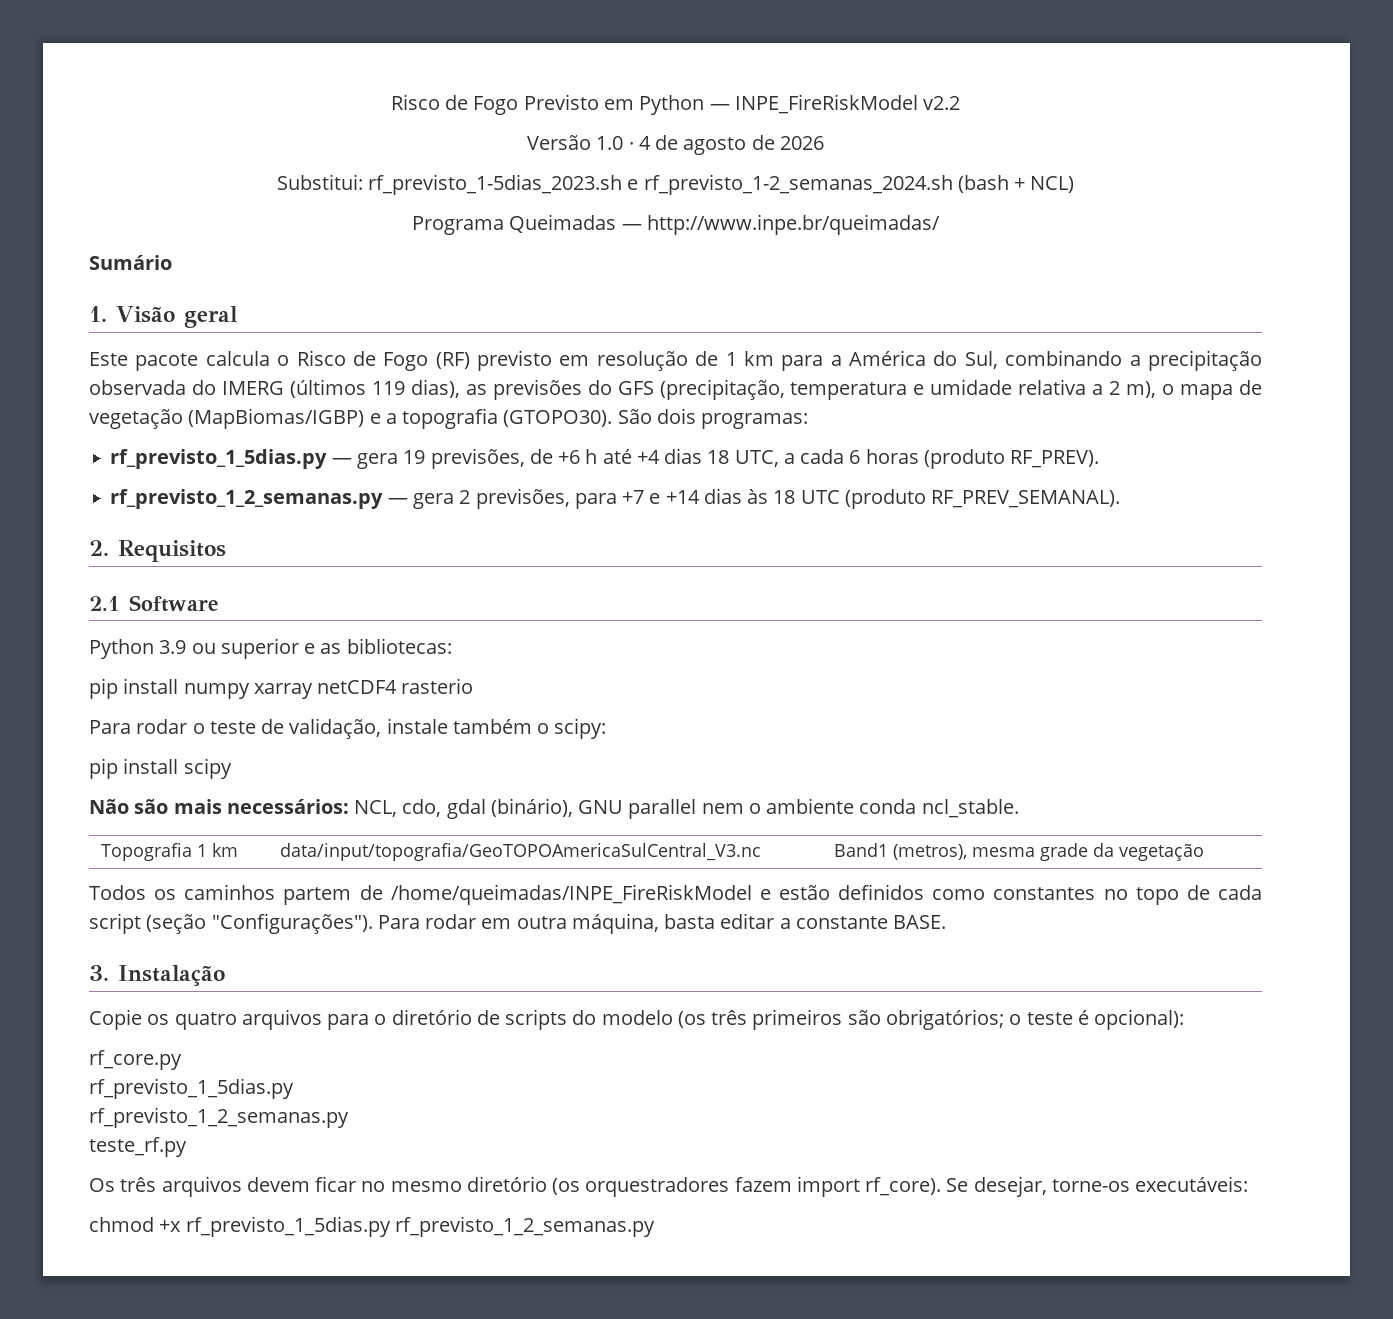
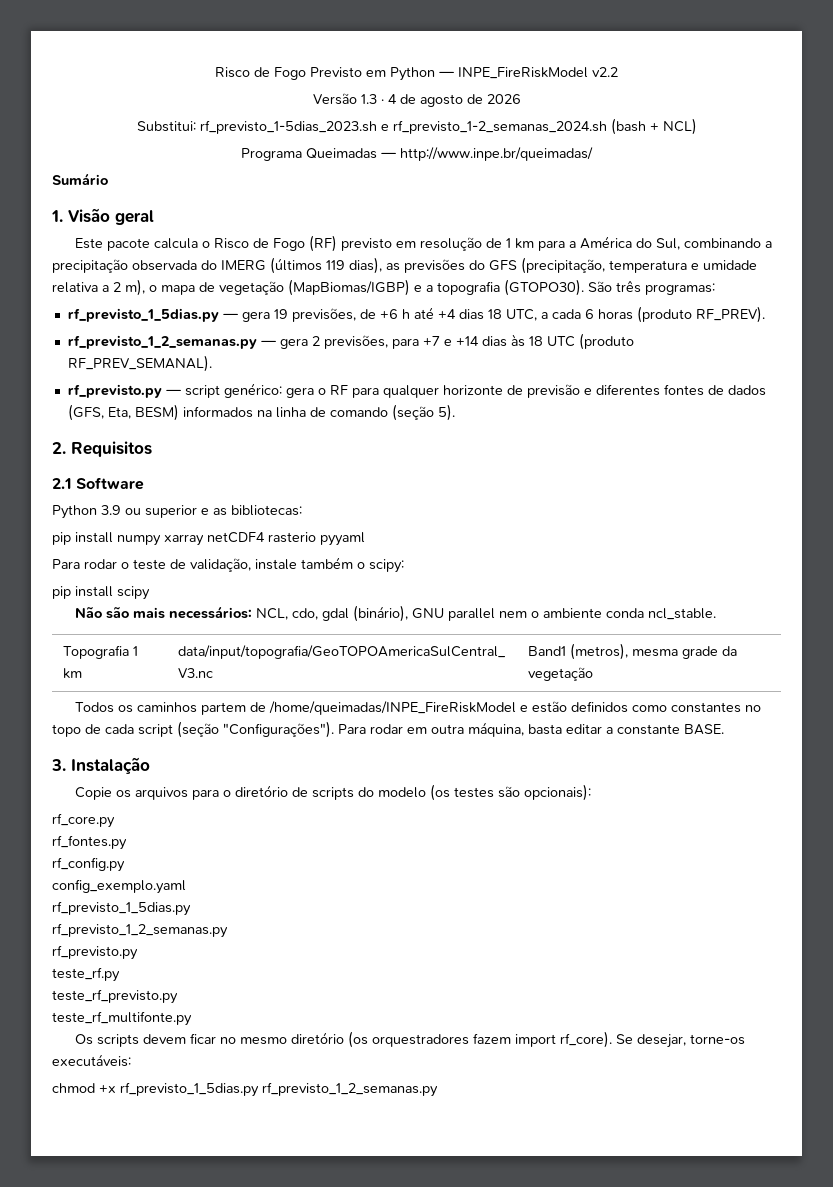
[596,136,624,150] 1.0 -> [360,94,377,104] 1.3
[656,408,696,424] dois -> [616,281,641,293] três
(1121, 499) none -> [67,383,766,398] [67,404,455,421] // rf_previsto.py — script genérico: gera o RF para qualquer horizonte de previsão e diferentes fontes de dados (GFS, Eta, BESM) informados na linha de comando (seção 5).
(474, 686) none -> [320,532,365,546] pyyaml
[174,1012,237,1030] quatro -> (131, 794) none
[711,1009,1185,1030] [89,1050,182,1070] três primeiros são obrigatórios; o teste é opcional): // rf_core.py -> [453,784,591,801] [52,813,115,828] [52,835,127,850] [52,857,125,872] [52,879,186,894] testes são opcionais): // rf_core.py // rf_fontes.py // rf_config.py // config_exemplo.yaml
(349, 1117) none -> [52,945,138,960] // rf_previsto.py
(187, 1147) none -> [52,989,178,1004] [52,1011,192,1026] // teste_rf_previsto.py // teste_rf_multifonte.py
[120,1176,242,1197] três arquivos -> [96,1034,139,1047] scripts

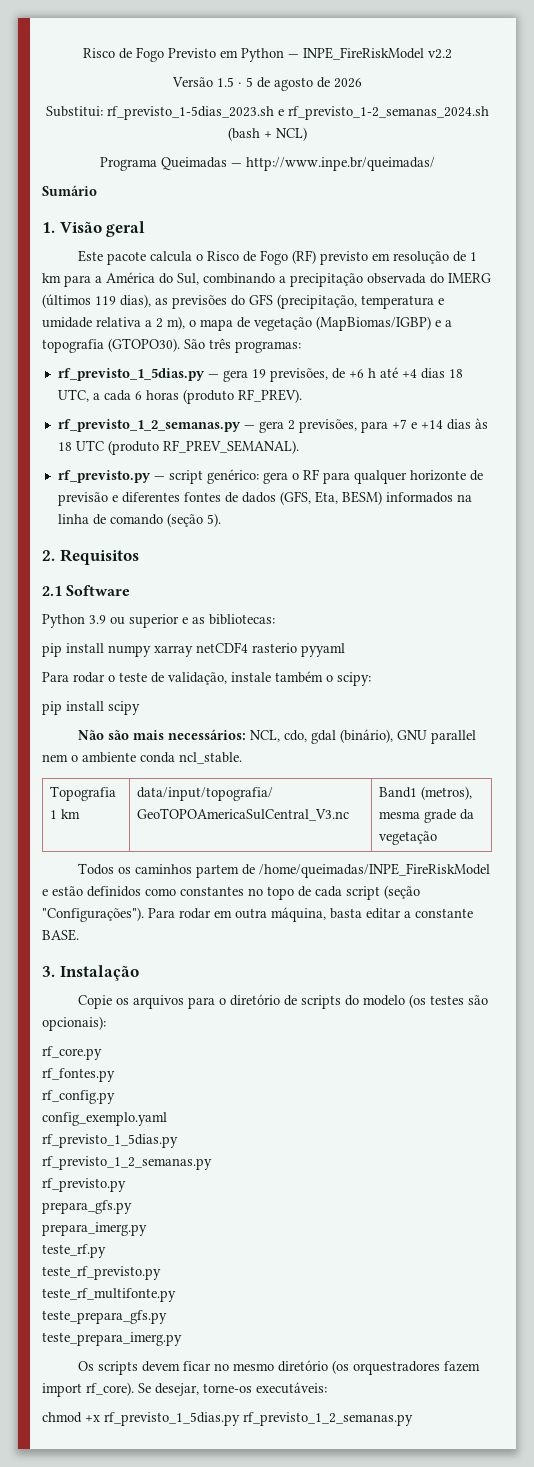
[360,94,397,104] 1.3 · 4 -> [216,77,253,87] 1.5 · 5
(138, 952) none -> [42,1200,132,1214] [42,1222,147,1236] // prepara_gfs.py // prepara_imerg.py
(192, 1018) none -> [42,1310,167,1324] [42,1332,182,1346] // teste_prepara_gfs.py // teste_prepara_imerg.py

